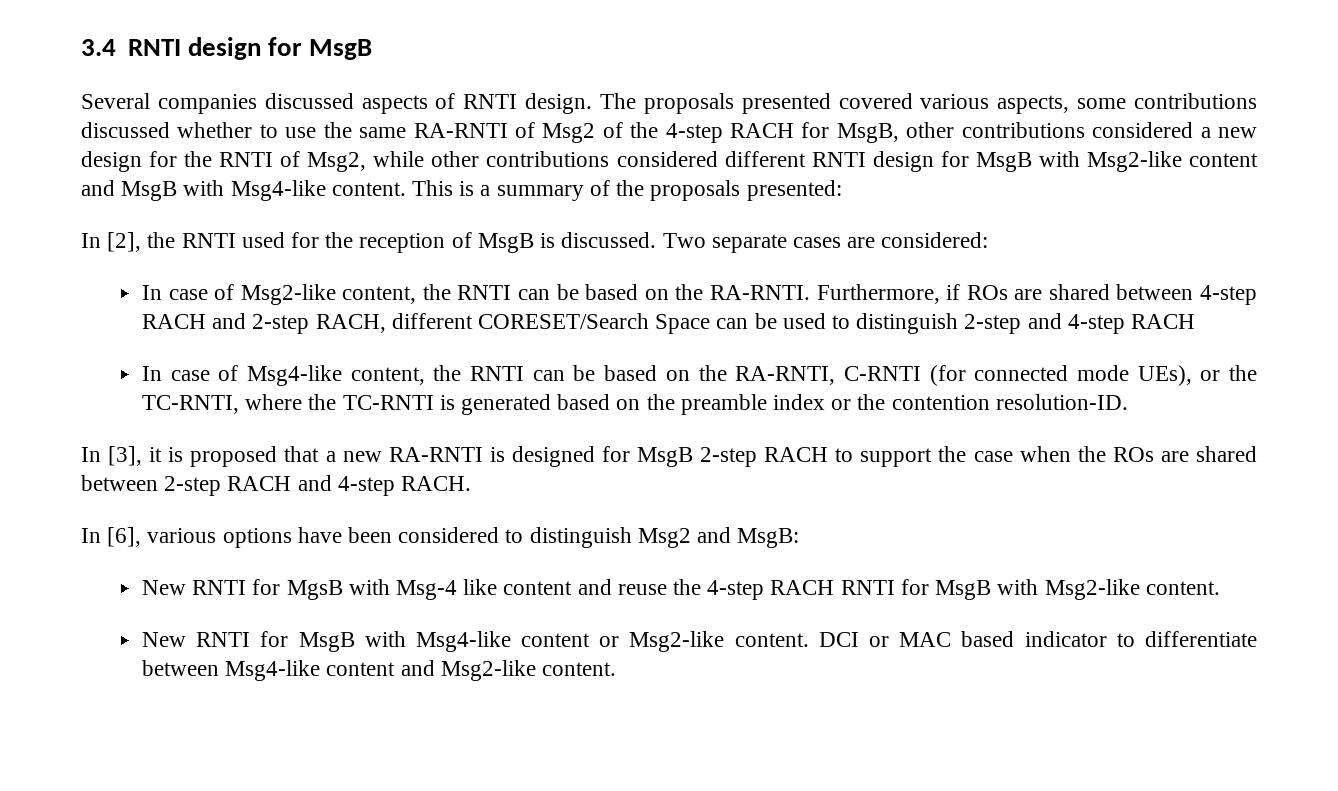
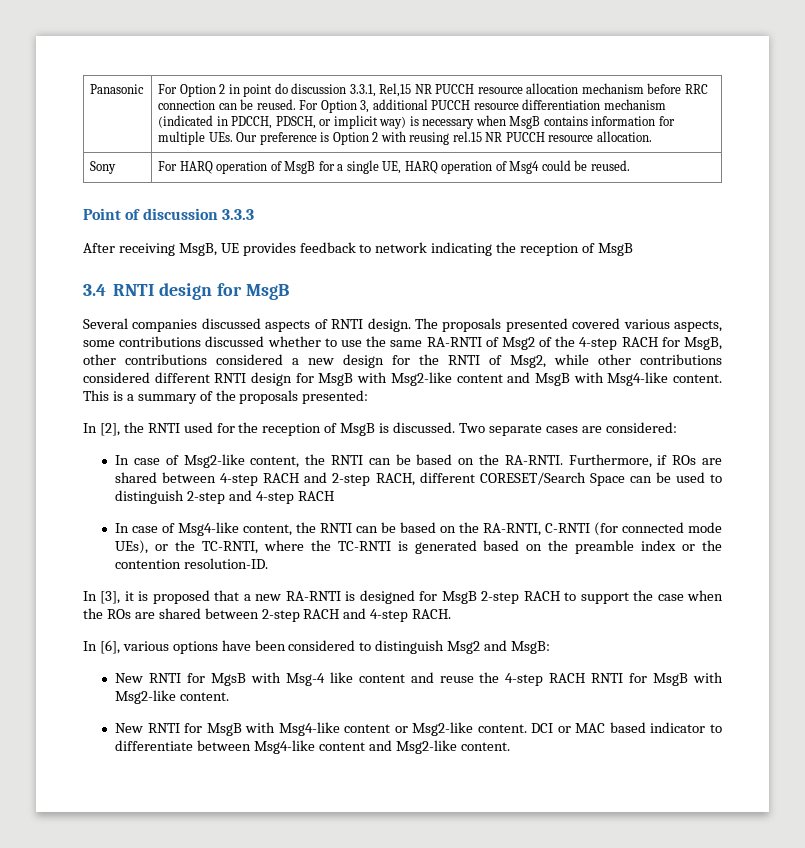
(81, 47) none -> [90,84,145,94] [158,83,708,97] [158,99,666,113] [158,115,675,129] [158,131,652,145] [90,161,117,174] [158,160,630,174] [83,208,254,220] [83,242,633,256] Panasonic | For Option 2 in point do discussion 3.3.1, Rel,15 NR PUCCH resource allocation mechanism before RRC connection can be reused. For Option 3, additional PUCCH resource differentiation mechanism (indicated in PDCCH, PDSCH, or implicit way) is necessary when MsgB contains information for multiple UEs. Our preference is Option 2 with reusing rel.15 NR PUCCH resource allocation. // Sony | For HARQ operation of MsgB for a single UE, HARQ operation of Msg4 could be reused. // Point of discussion 3.3.3 // After receiving MsgB, UE provides feedback to network indicating the reception of MsgB //

